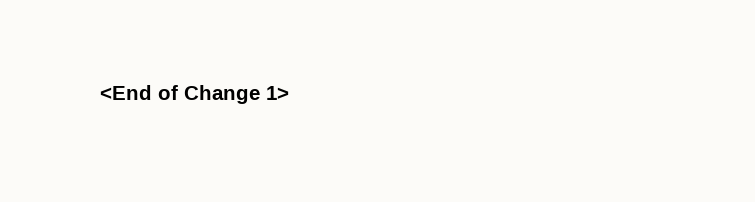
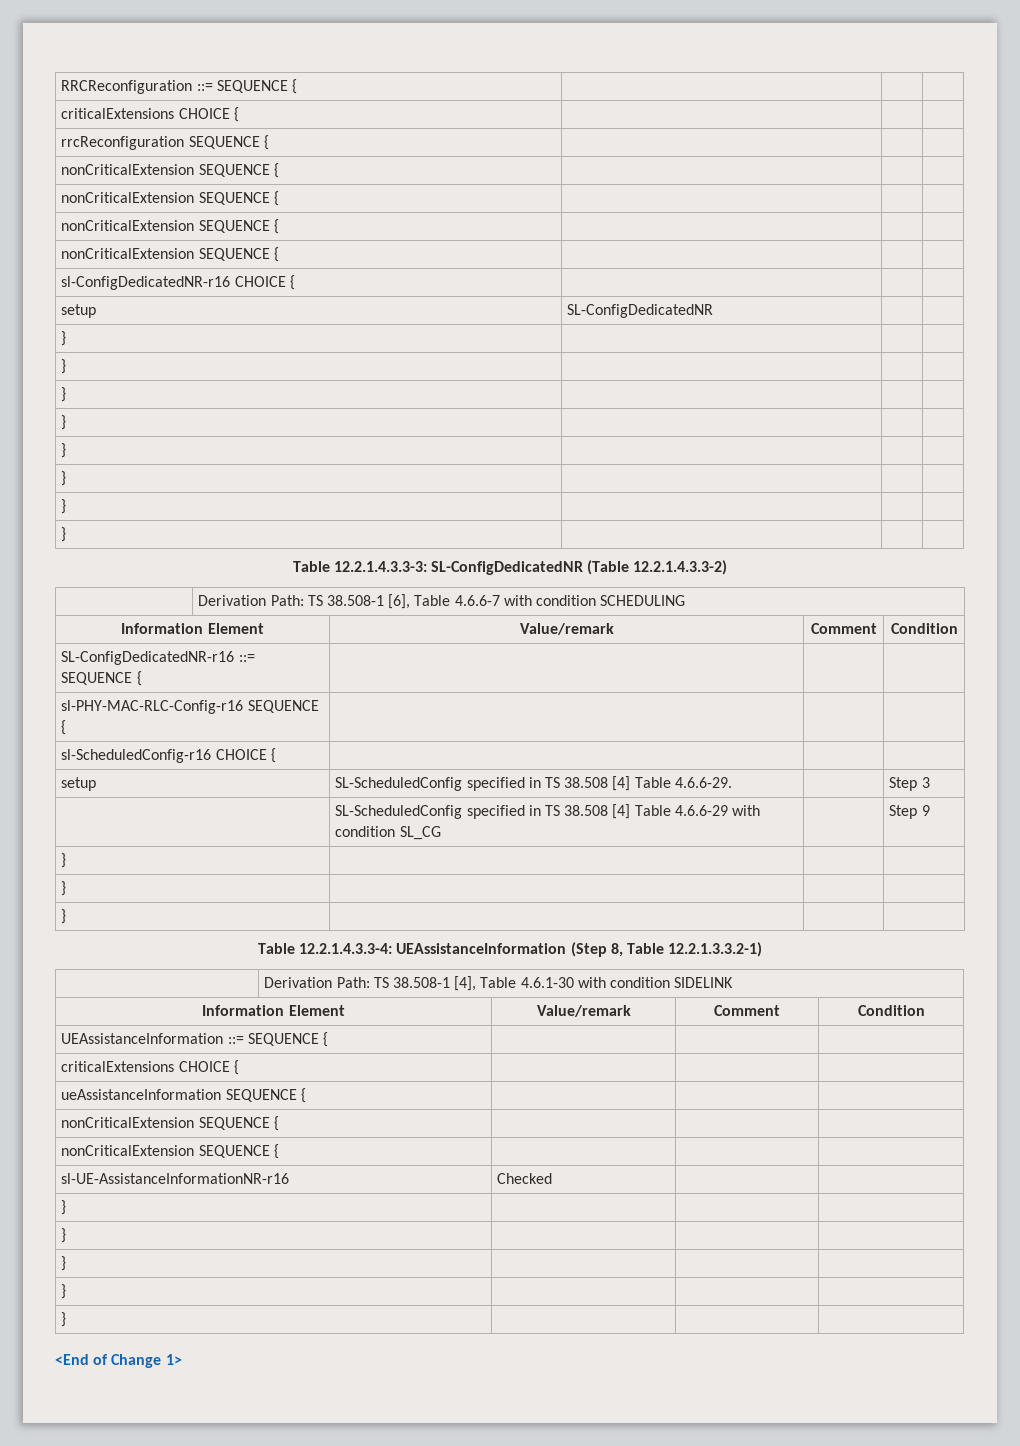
(100, 92) none -> [61,79,297,94] [61,107,239,122] [61,135,269,150] [61,163,279,178] [61,191,279,206] [61,219,279,234] [61,247,279,262] [61,275,295,290] [61,304,97,318] [567,304,714,318] [61,331,67,346] [61,359,67,374] [61,387,67,402] [61,415,67,430] [61,443,67,458] [61,471,67,486] [61,499,67,514] [61,527,67,542] [292,560,728,575] [198,594,686,609] [121,623,264,634] [519,623,614,635] [810,623,877,634] [890,623,958,634] [61,651,255,665] [61,671,142,686] [61,700,319,714] [61,720,67,735] [61,748,276,763] [61,777,97,791] [335,776,732,791] [889,777,930,791] [335,804,760,819] [335,826,441,840] [889,805,930,819] [61,853,67,868] [61,881,67,896] [61,909,67,924] [257,942,763,957] [264,976,734,991] [202,1005,345,1016] [536,1005,631,1017] [714,1005,780,1016] [857,1005,925,1016] [61,1032,328,1047] [61,1060,239,1075] [61,1088,306,1103] [61,1116,279,1131] [61,1144,279,1159] [61,1173,290,1184] [497,1173,553,1184] [61,1200,67,1215] [61,1228,67,1243] [61,1256,67,1271] [61,1284,67,1299] [61,1312,67,1327] RRCReconfiguration ::= SEQUENCE { | | | // criticalExtensions CHOICE { | | | // rrcReconfiguration SEQUENCE { | | | // nonCriticalExtension SEQUENCE { | | | // nonCriticalExtension SEQUENCE { | | | // nonCriticalExtension SEQUENCE { | | | // nonCriticalExtension SEQUENCE { | | | // sl-ConfigDedicatedNR-r16 CHOICE { | | | // setup | SL-ConfigDedicatedNR | | // } | | | // } | | | // } | | | // } | | | // } | | | // } | | | // } | | | // } | | | // Table 12.2.1.4.3.3-3: SL-ConfigDedicatedNR (Table 12.2.1.4.3.3-2) // | Derivation Path: TS 38.508-1 [6], Table 4.6.6-7 with condition SCHEDULING // Information Element | Value/remark | Comment | Condition // SL-ConfigDedicatedNR-r16 ::= SEQUENCE { | | | // sl-PHY-MAC-RLC-Config-r16 SEQUENCE { | | | // sl-ScheduledConfig-r16 CHOICE { | | | // setup | SL-ScheduledConfig specified in TS 38.508 [4] Table 4.6.6-29. | | Step 3 // | SL-ScheduledConfig specified in TS 38.508 [4] Table 4.6.6-29 with condition SL_CG | | Step 9 // } | | | // } | | | // } | | | // Table 12.2.1.4.3.3-4: UEAssistanceInformation (Step 8, Table 12.2.1.3.3.2-1) // | Derivation Path: TS 38.508-1 [4], Table 4.6.1-30 with condition SIDELINK // Information Element | Value/remark | Comment | Condition // UEAssistanceInformation ::= SEQUENCE { | | | // criticalExtensions CHOICE { | | | // ueAssistanceInformation SEQUENCE { | | | // nonCriticalExtension SEQUENCE { | | | // nonCriticalExtension SEQUENCE { | | | // sl-UE-AssistanceInformationNR-r16 | Checked | | // } | | | // } | | | // } | | | // } | | | // } | | | //

